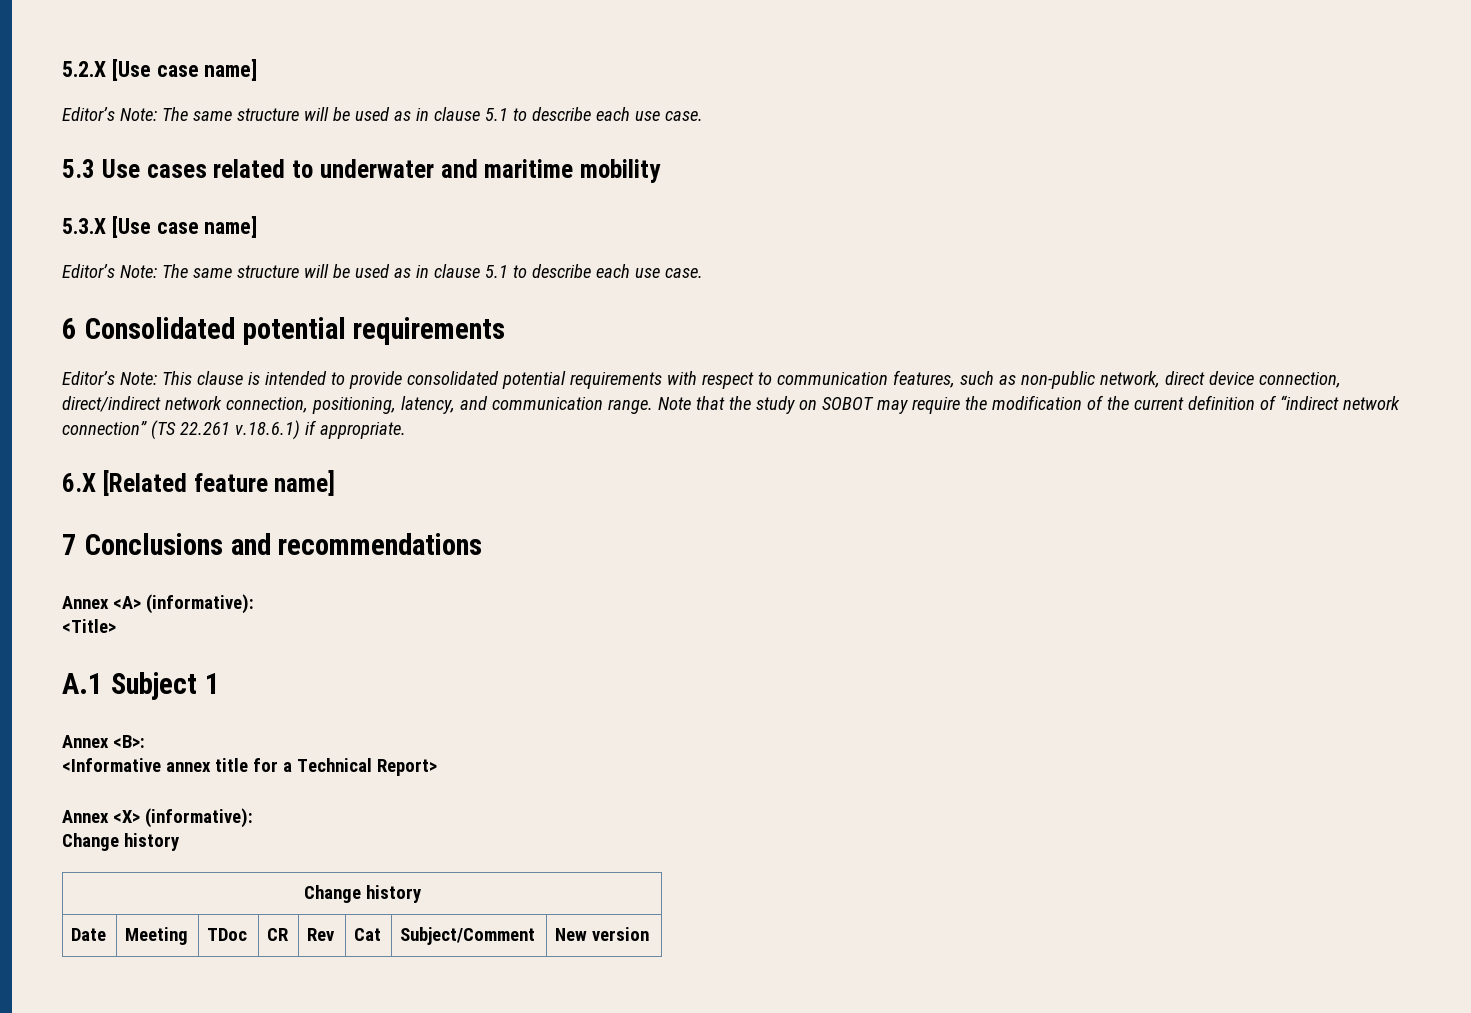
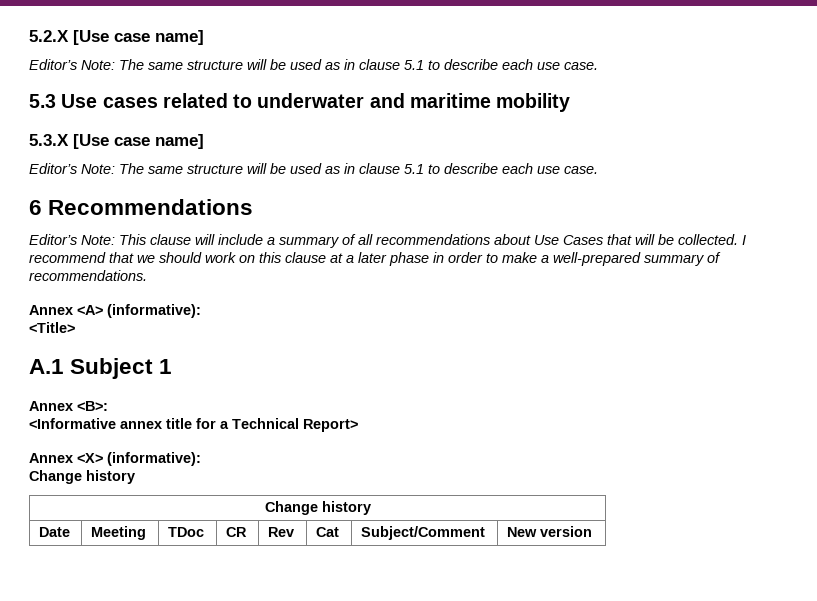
[84,317,506,345] Consolidated potential requirements -> [48,199,254,215] Recommendations
[247,370,1341,389] [62,395,1400,414] [62,420,406,440] [62,470,336,496] [62,533,483,555] is intended to provide consolidated potential requirements with respect to communication features, such as non-public network, direct device connection, direct/indirect network connection, positioning, latency, and communication range. Note that the study on SOBOT may require the modification of the current definition of “indirect network connection” (TS 22.261 v.18.6.1) if appropriate. // 6.X [Related feature name] // 7 Conclusions and recommendations -> [195,234,746,248] [29,252,721,266] [29,270,147,281] will include a summary of all recommendations about Use Cases that will be collected. I recommend that we should work on this clause at a later phase in order to make a well-prepared summary of recommendations.

